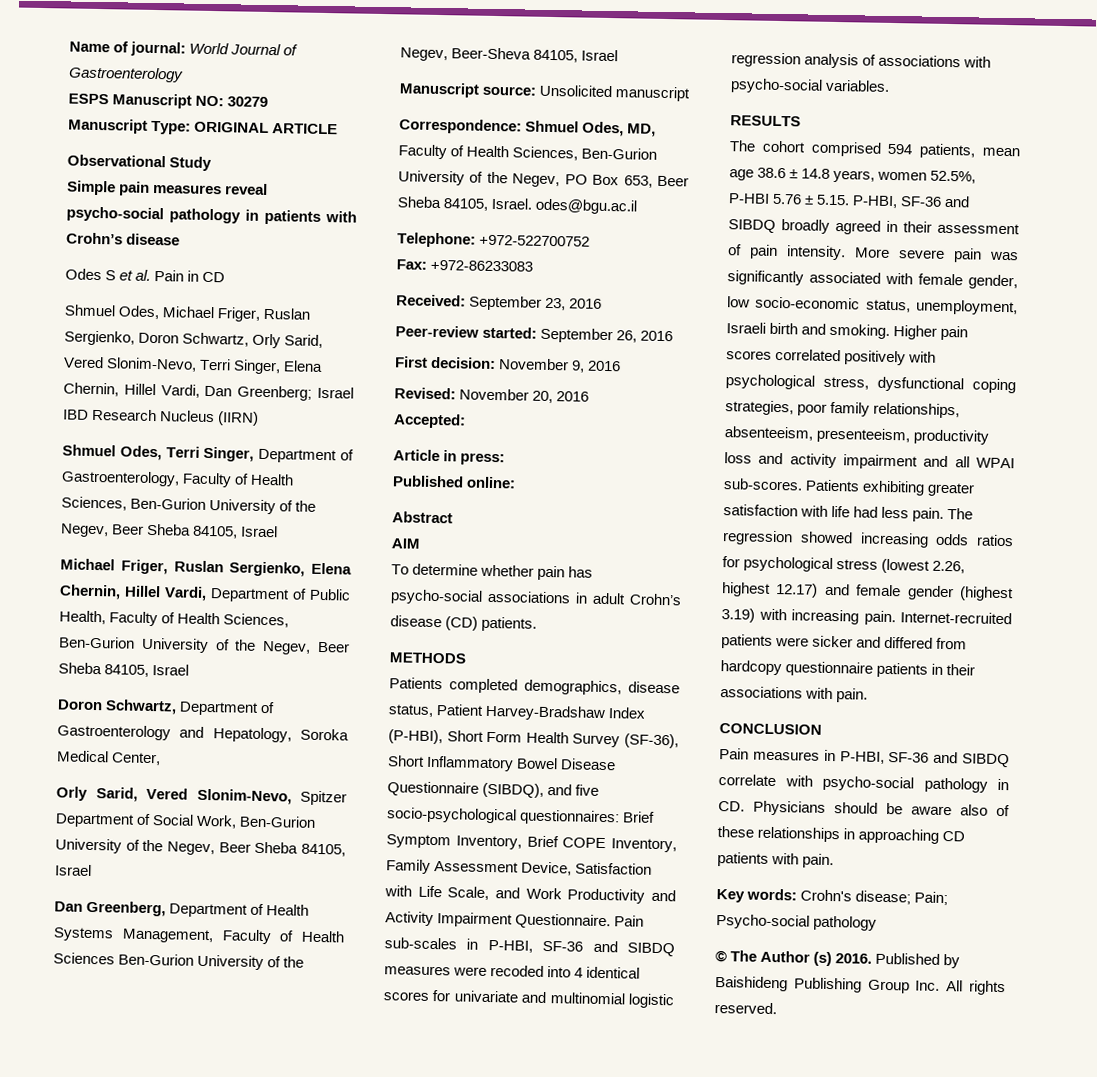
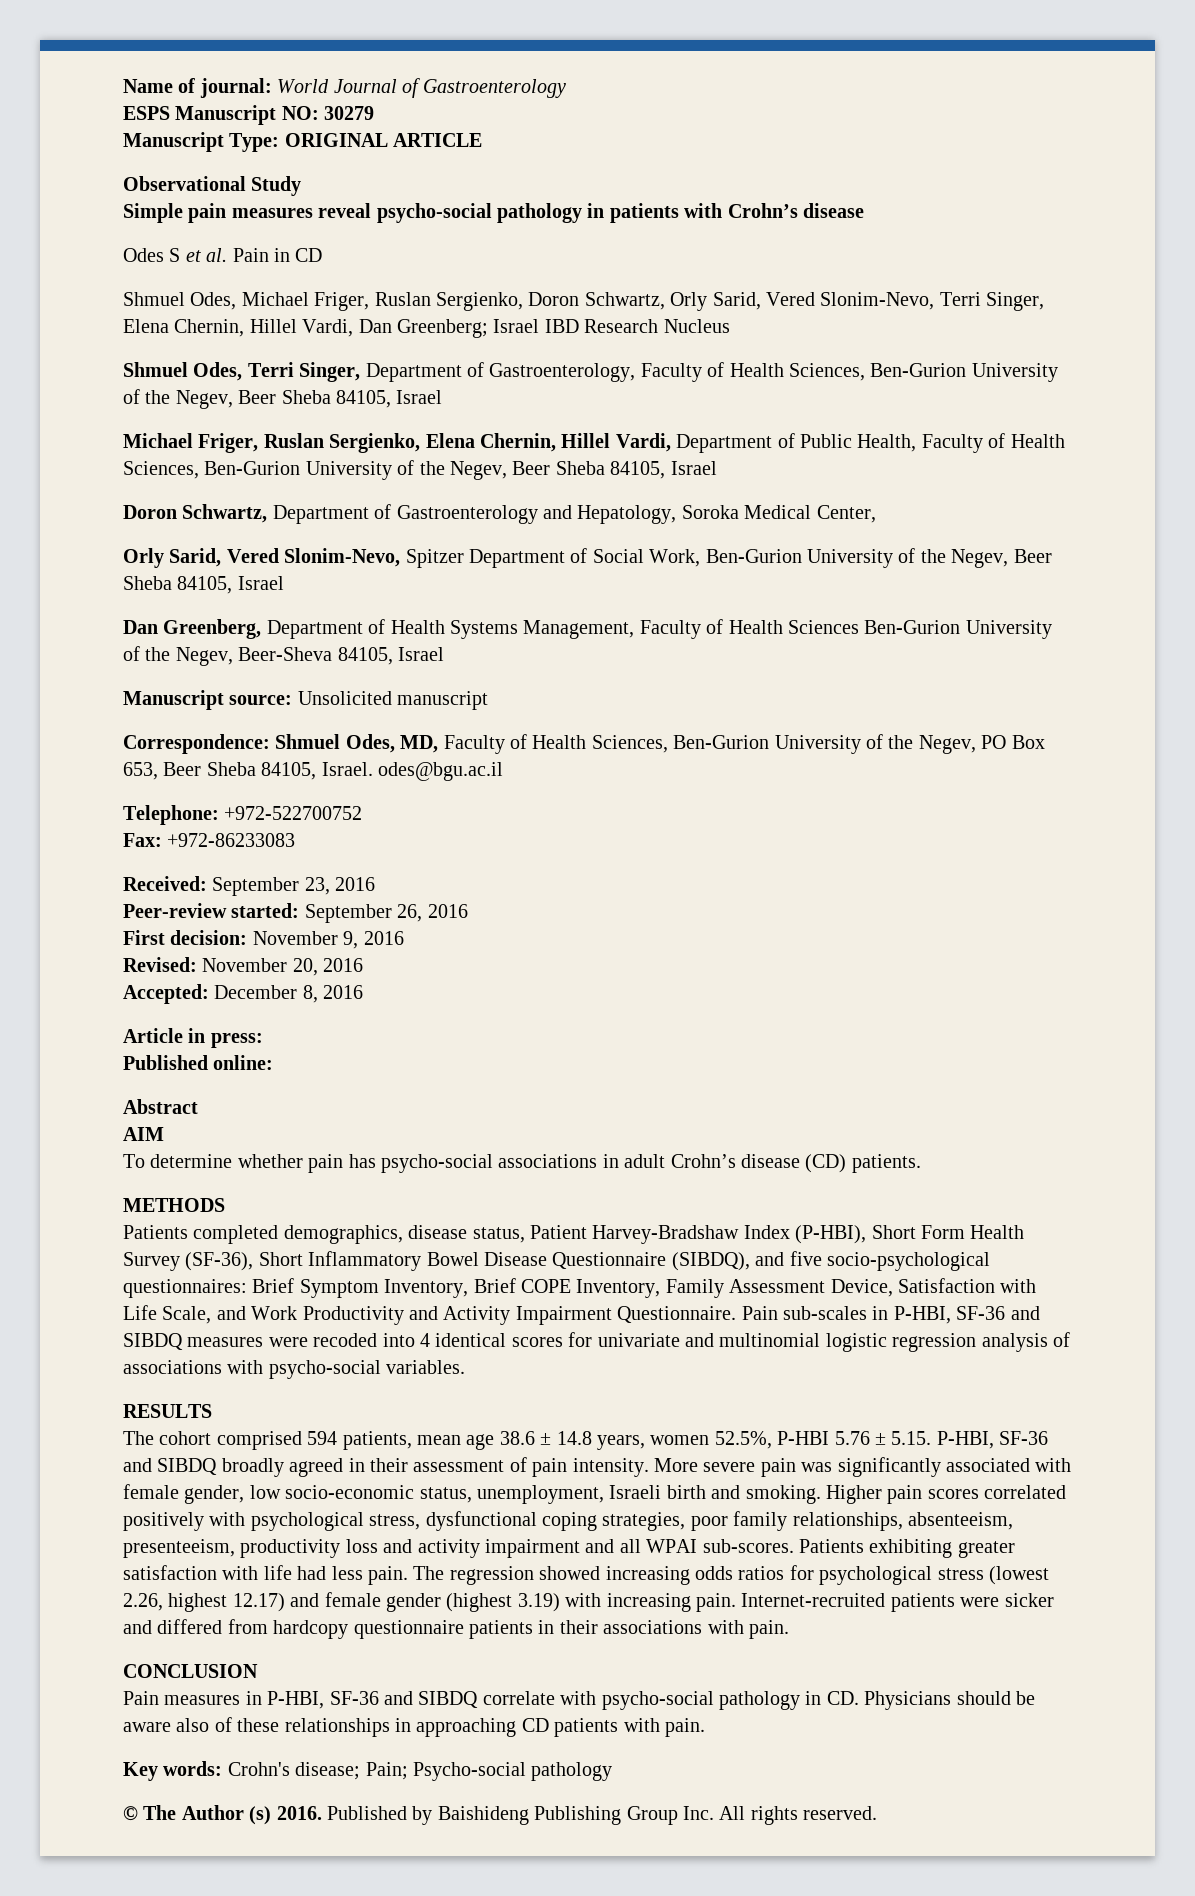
[217,411,260,426] (IIRN) -> (730, 326) none
(466, 421) none -> [214,985,364,1003] December 8, 2016

